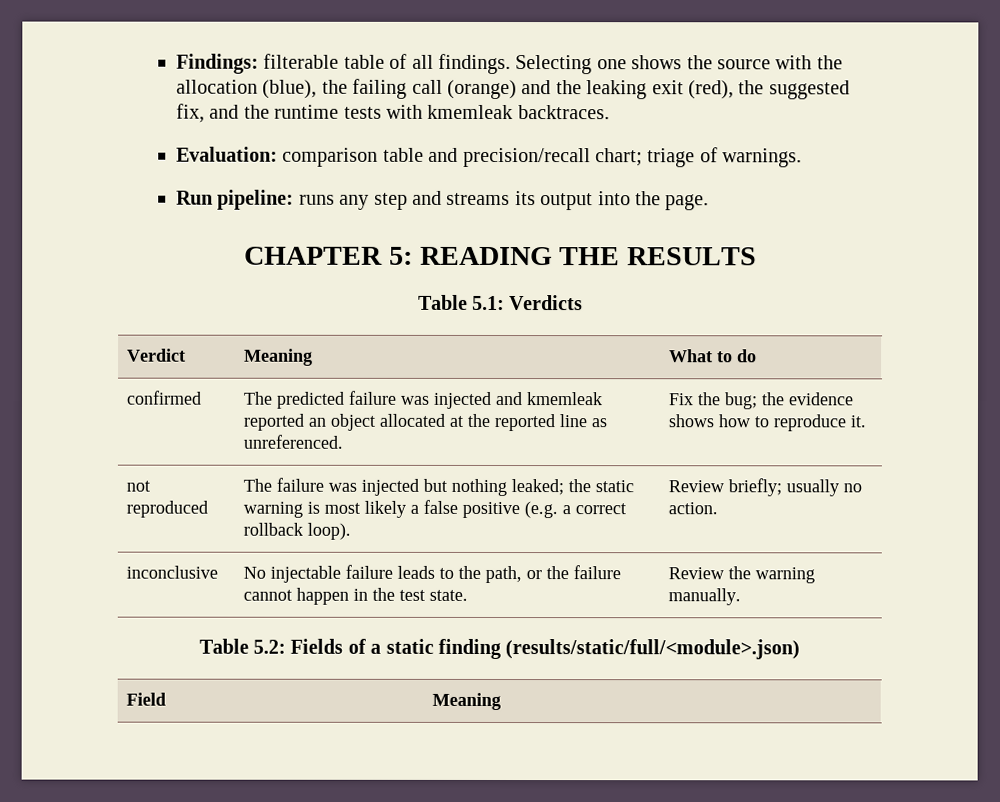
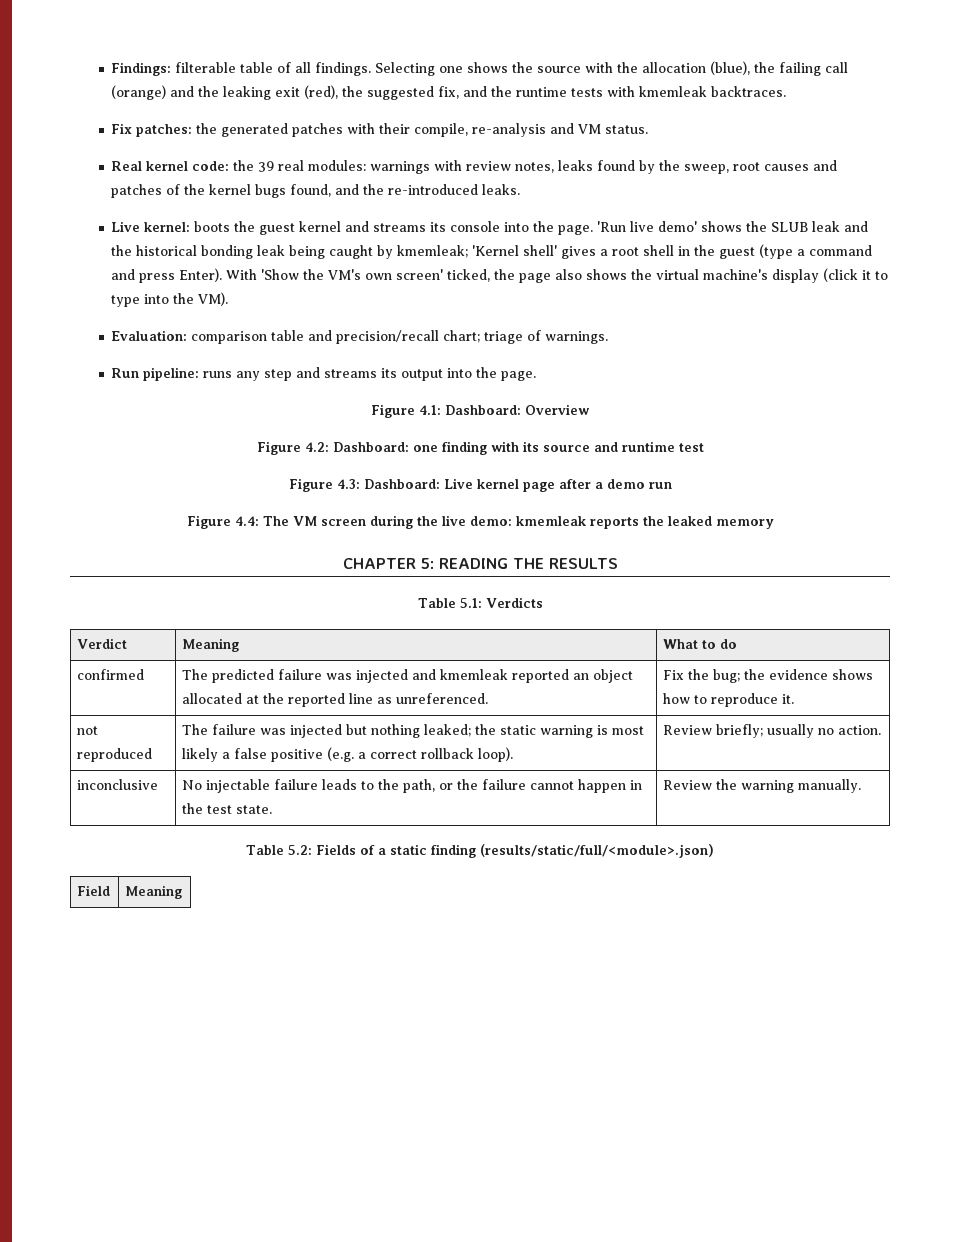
(610, 112) none -> [111,123,649,137] [111,160,838,174] [111,184,521,198] [111,221,869,235] [111,244,873,259] [111,268,889,283] [111,292,229,307] // Fix patches: the generated patches with their compile, re-analysis and VM status. // Real kernel code: the 39 real modules: warnings with review notes, leaks found by the sweep, root causes and patches of the kernel bugs found, and the re-introduced leaks. // Live kernel: boots the guest kernel and streams its console into the page. 'Run live demo' shows the SLUB leak and the historical bonding leak being caught by kmemleak; 'Kernel shell' gives a root shell in the guest (type a command and press Enter). With 'Show the VM's own screen' ticked, the page also shows the virtual machine's display (click it to type into the VM).
(710, 202) none -> [371,404,590,418] [256,441,704,455] [288,478,672,492] [186,515,774,529] // Figure 4.1: Dashboard: Overview // Figure 4.2: Dashboard: one finding with its source and runtime test // Figure 4.3: Dashboard: Live kernel page after a demo run // Figure 4.4: The VM screen during the live demo: kmemleak reports the leaked memory

